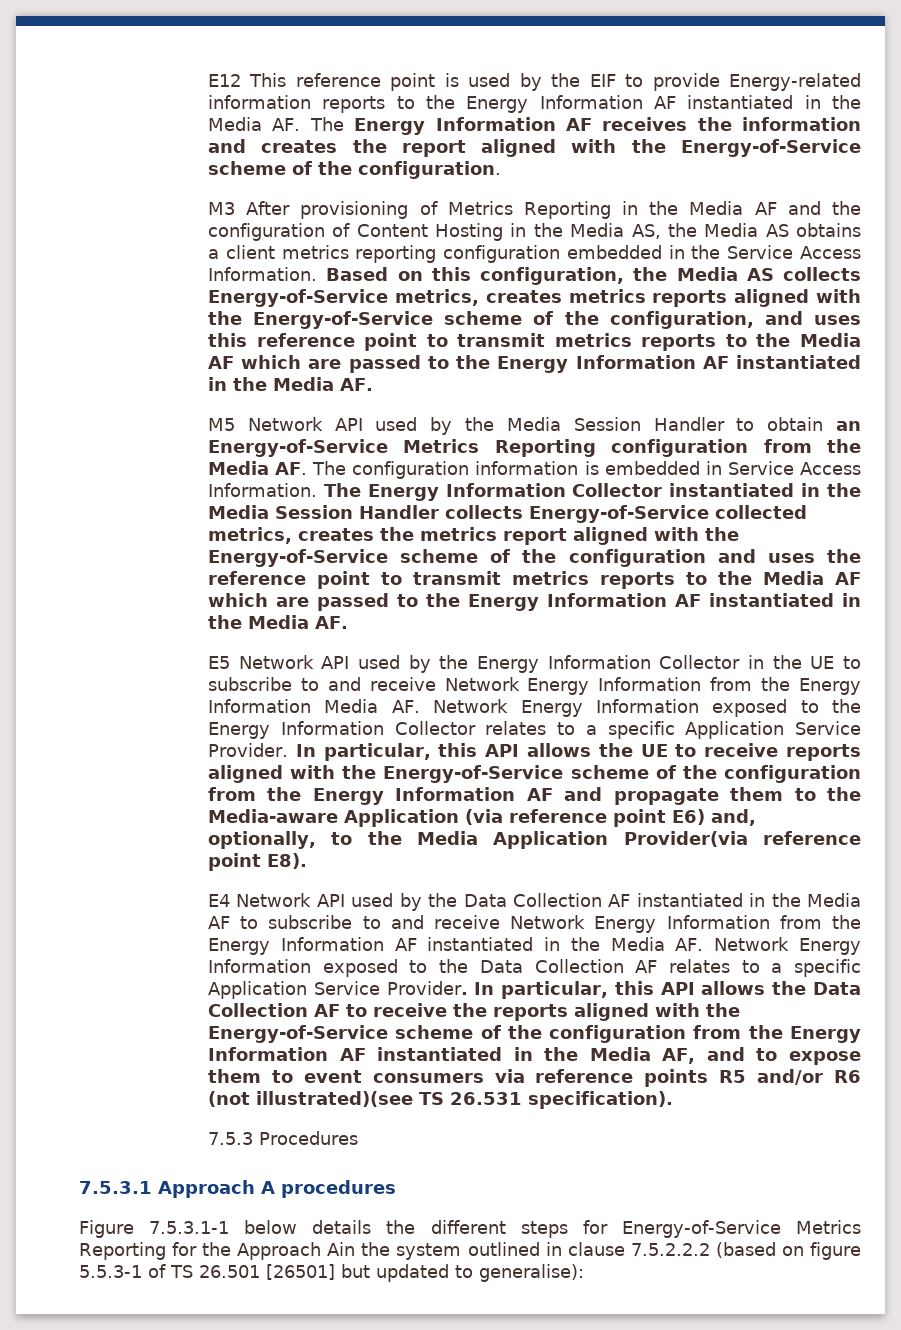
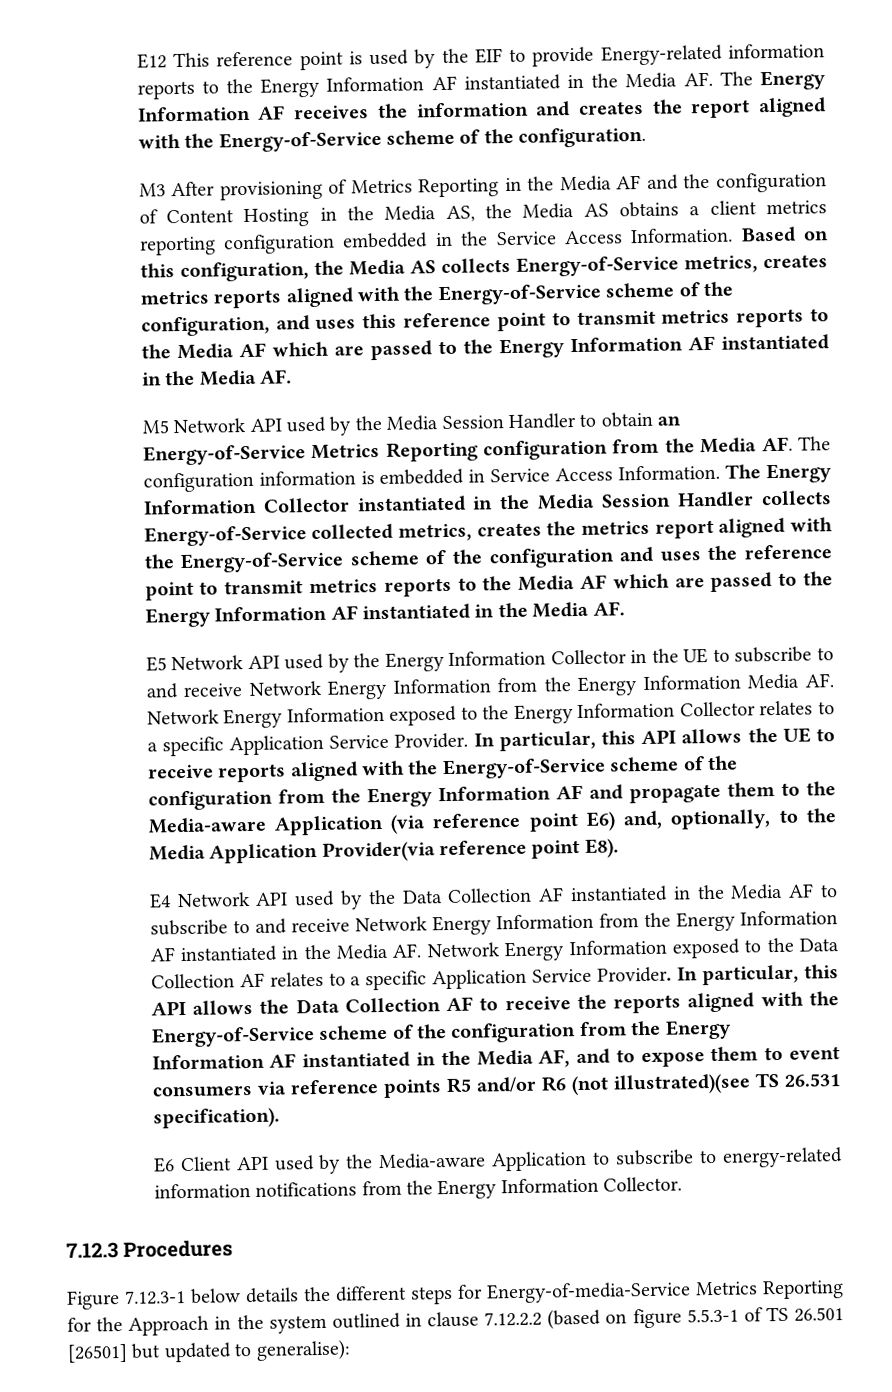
[208,1131,359,1145] [79,1180,396,1198] 7.5.3 Procedures // 7.5.3.1 Approach A procedures -> [152,1147,843,1174] [153,1176,683,1200] [66,1239,234,1259] E6 Client API used by the Media-aware Application to subscribe to energy-related information notifications from the Energy Information Collector. // 7.12.3 Procedures
[149,1221,230,1234] 7.5.3.1-1 -> [124,1290,186,1305] 7.12.3-1
[621,1220,781,1238] Energy-of-Service -> [486,1281,691,1304] Energy-of-media-Service
[327,1242,356,1256] Ain -> [214,1316,232,1330] in
[630,1243,710,1256] 7.5.2.2.2 -> [484,1311,543,1327] 7.12.2.2

